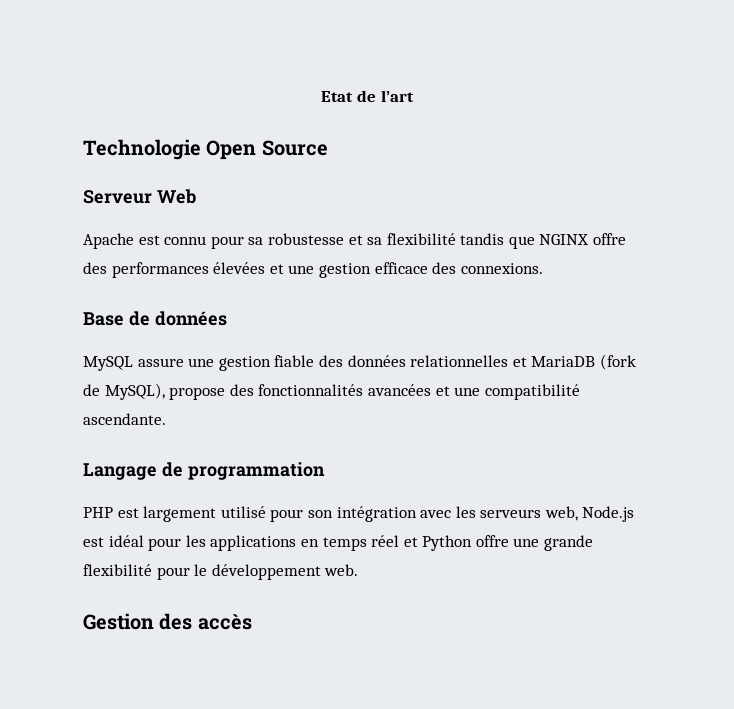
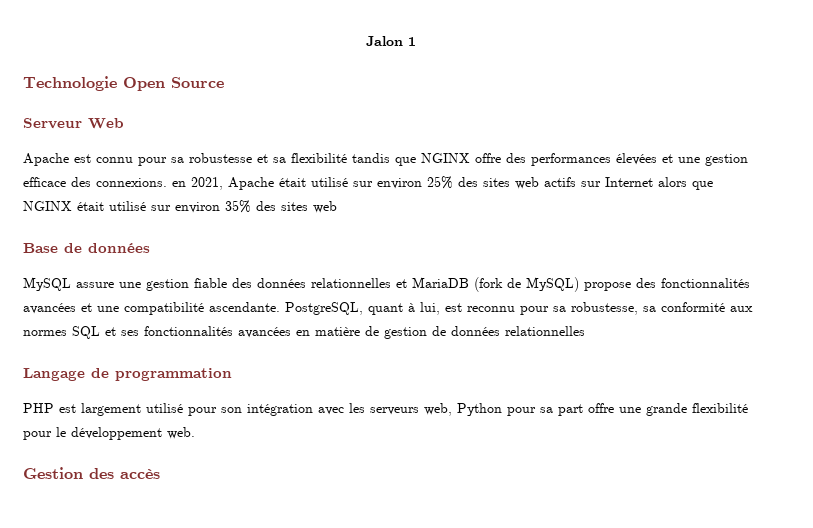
[321,90,414,102] Etat de l’art -> [365,36,416,46] Jalon 1
(543, 268) none -> [172,176,713,190] [23,200,337,213] en 2021, Apache était utilisé sur environ 25% des sites web actifs sur Internet alors que NGINX était utilisé sur environ 35% des sites web
[104,383,165,400] MySQL), -> [526,277,579,292] MySQL)
(166, 419) none -> [285,302,753,315] [23,326,585,339] PostgreSQL, quant à lui, est reconnu pour sa robustesse, sa conformité aux normes SQL et ses fonctionnalités avancées en matière de gestion de données relationnelles
[582,506,635,522] [83,535,473,551] Node.js est idéal pour les applications en temps réel et Python -> [457,403,583,416] Python pour sa part

